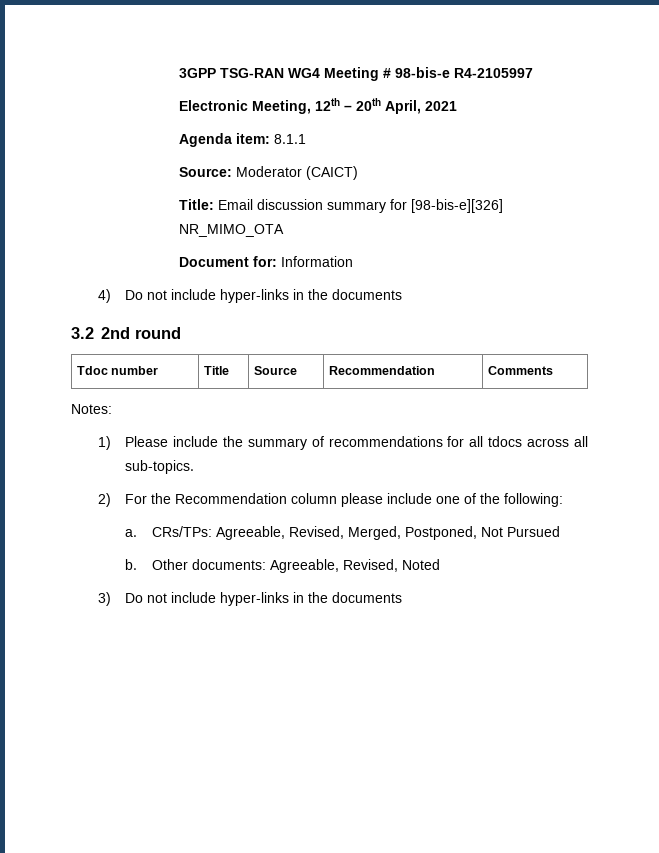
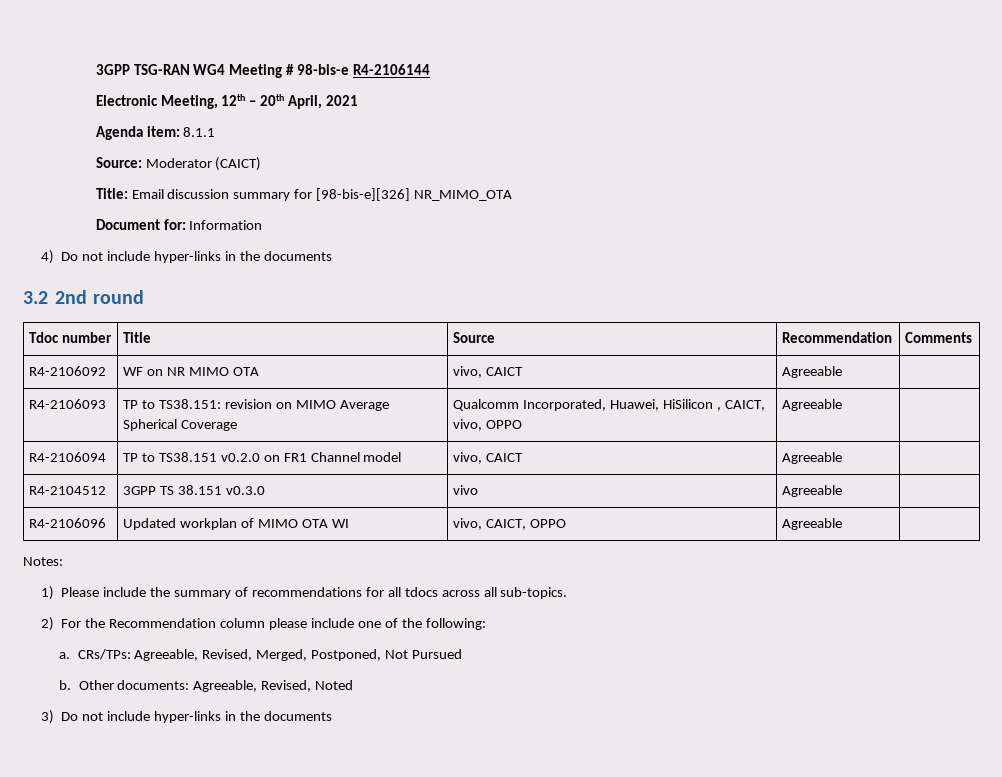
[454,68,534,78] R4-2105997 -> [353,64,431,75] R4-2106144
(553, 370) none -> [29,366,107,376] [123,367,259,376] [453,366,523,378] [782,366,843,378] [29,399,107,409] [123,399,389,411] [123,419,237,431] [453,399,765,411] [453,419,522,431] [782,399,843,411] [29,452,107,462] [123,452,402,462] [453,452,523,464] [782,452,843,464] [29,486,107,495] [123,485,265,495] [453,485,479,495] [782,485,843,497] [29,518,107,528] [123,518,349,530] [453,518,566,530] [782,518,843,530] // R4-2106092 | WF on NR MIMO OTA | vivo, CAICT | Agreeable | // R4-2106093 | TP to TS38.151: revision on MIMO Average Spherical Coverage | Qualcomm Incorporated, Huawei, HiSilicon , CAICT, vivo, OPPO | Agreeable | // R4-2106094 | TP to TS38.151 v0.2.0 on FR1 Channel model | vivo, CAICT | Agreeable | // R4-2104512 | 3GPP TS 38.151 v0.3.0 | vivo | Agreeable | // R4-2106096 | Updated workplan of MIMO OTA WI | vivo, CAICT, OPPO | Agreeable |

